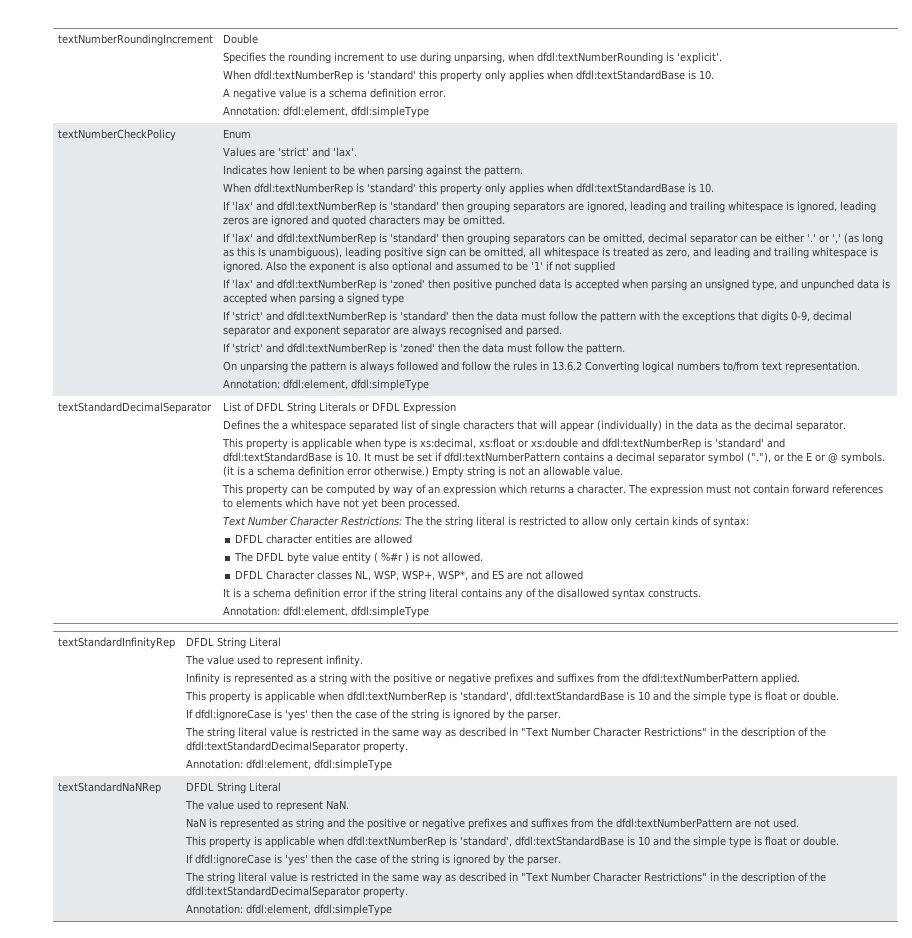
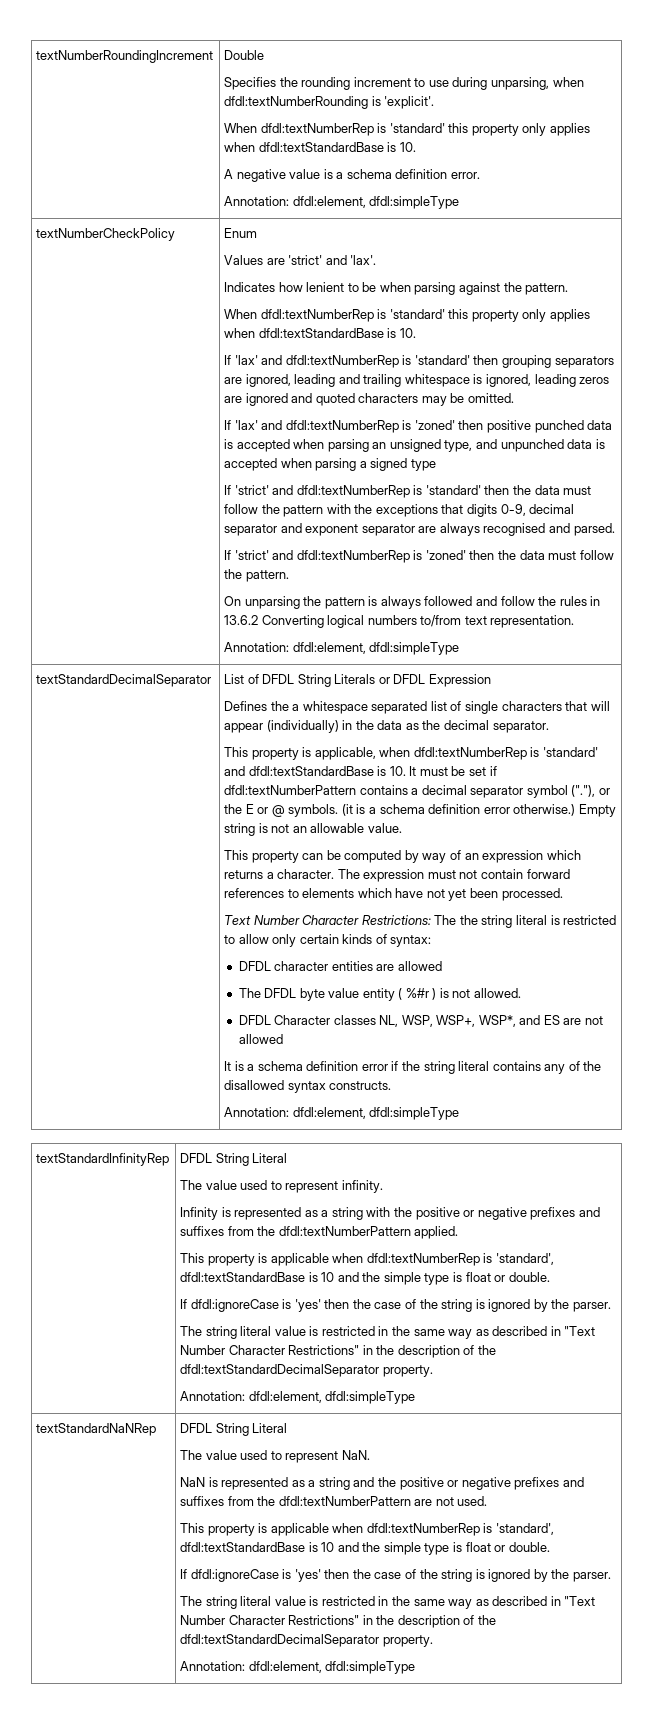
[223,233,884,245] [223,247,879,259] [223,261,616,273] // If 'lax' and dfdl:textNumberRep is 'standard' then grouping separators can be omitted, decimal separator can be either '.' or ',' (as long as this is unambiguous), leading positive sign can be omitted, all whitespace is treated as zero, and leading and trailing whitespace is ignored. Also the exponent is also optional and assumed to be '1' if not supplied -> (514, 398) none
[302,438,600,450] applicable when type is xs:decimal, xs:float or xs:double and -> [314,747,411,760] applicable, when
(294, 824) none -> [308,1480,316,1487] a

